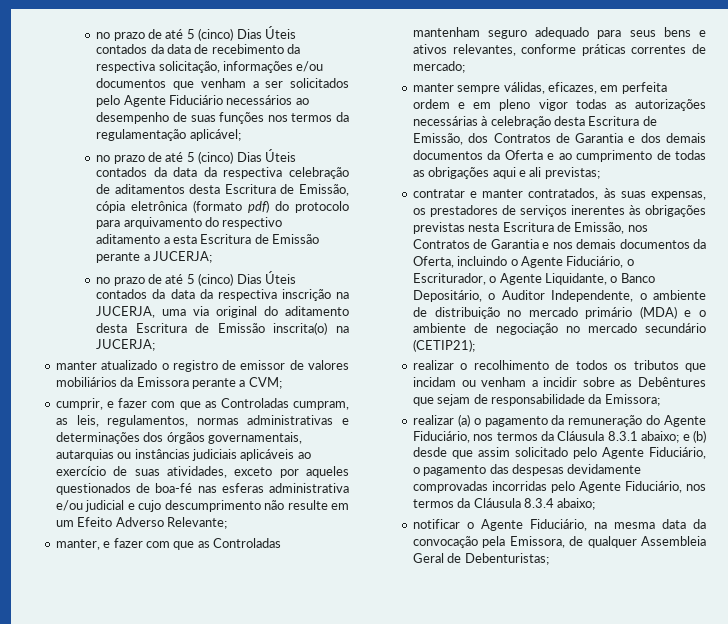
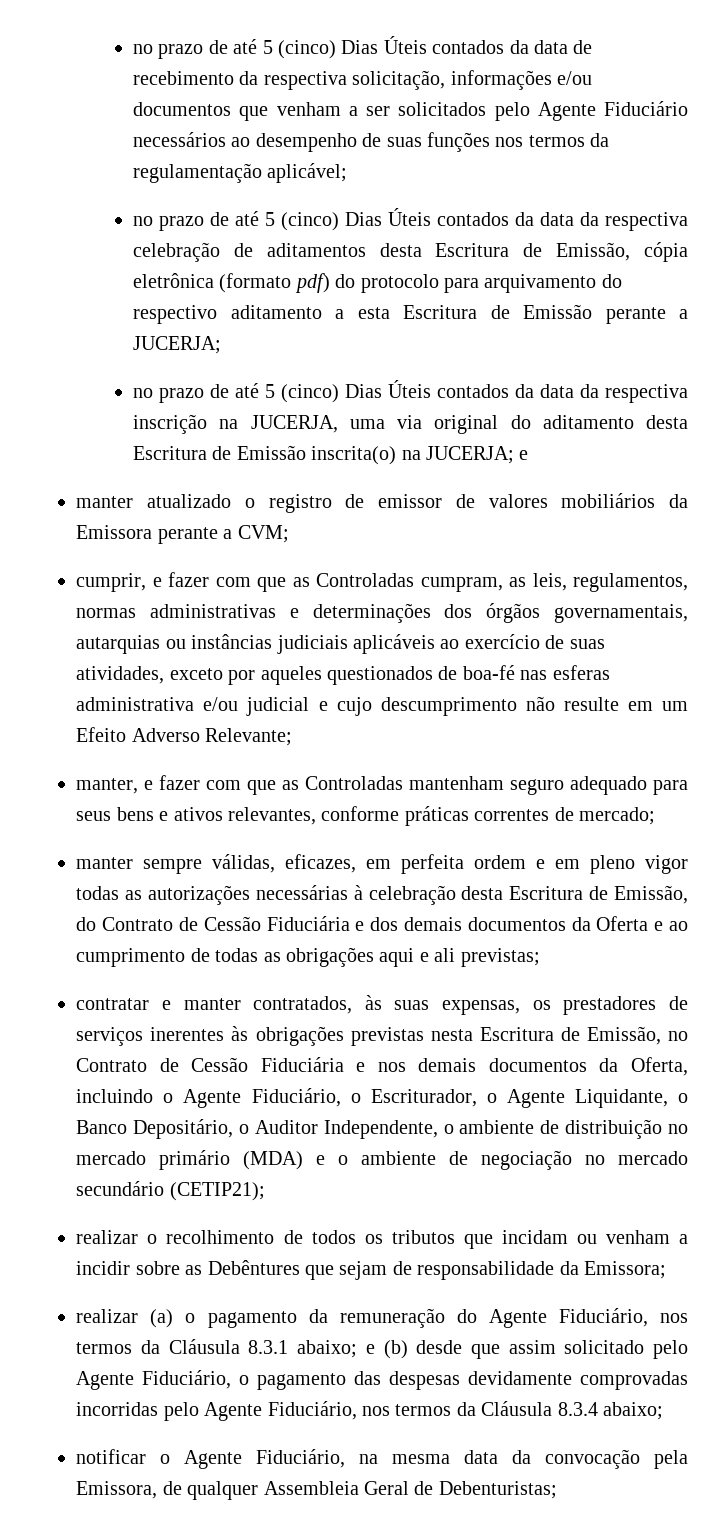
(156, 345) none -> [519,450,529,460] e
[468,133,624,143] dos Contratos de Garantia -> [76,916,350,931] do Contrato de Cessão Fiduciária
[627,225,648,232] [412,239,539,249] nos Contratos de Garantia -> [667,1031,688,1041] [76,1057,344,1072] no Contrato de Cessão Fiduciária

